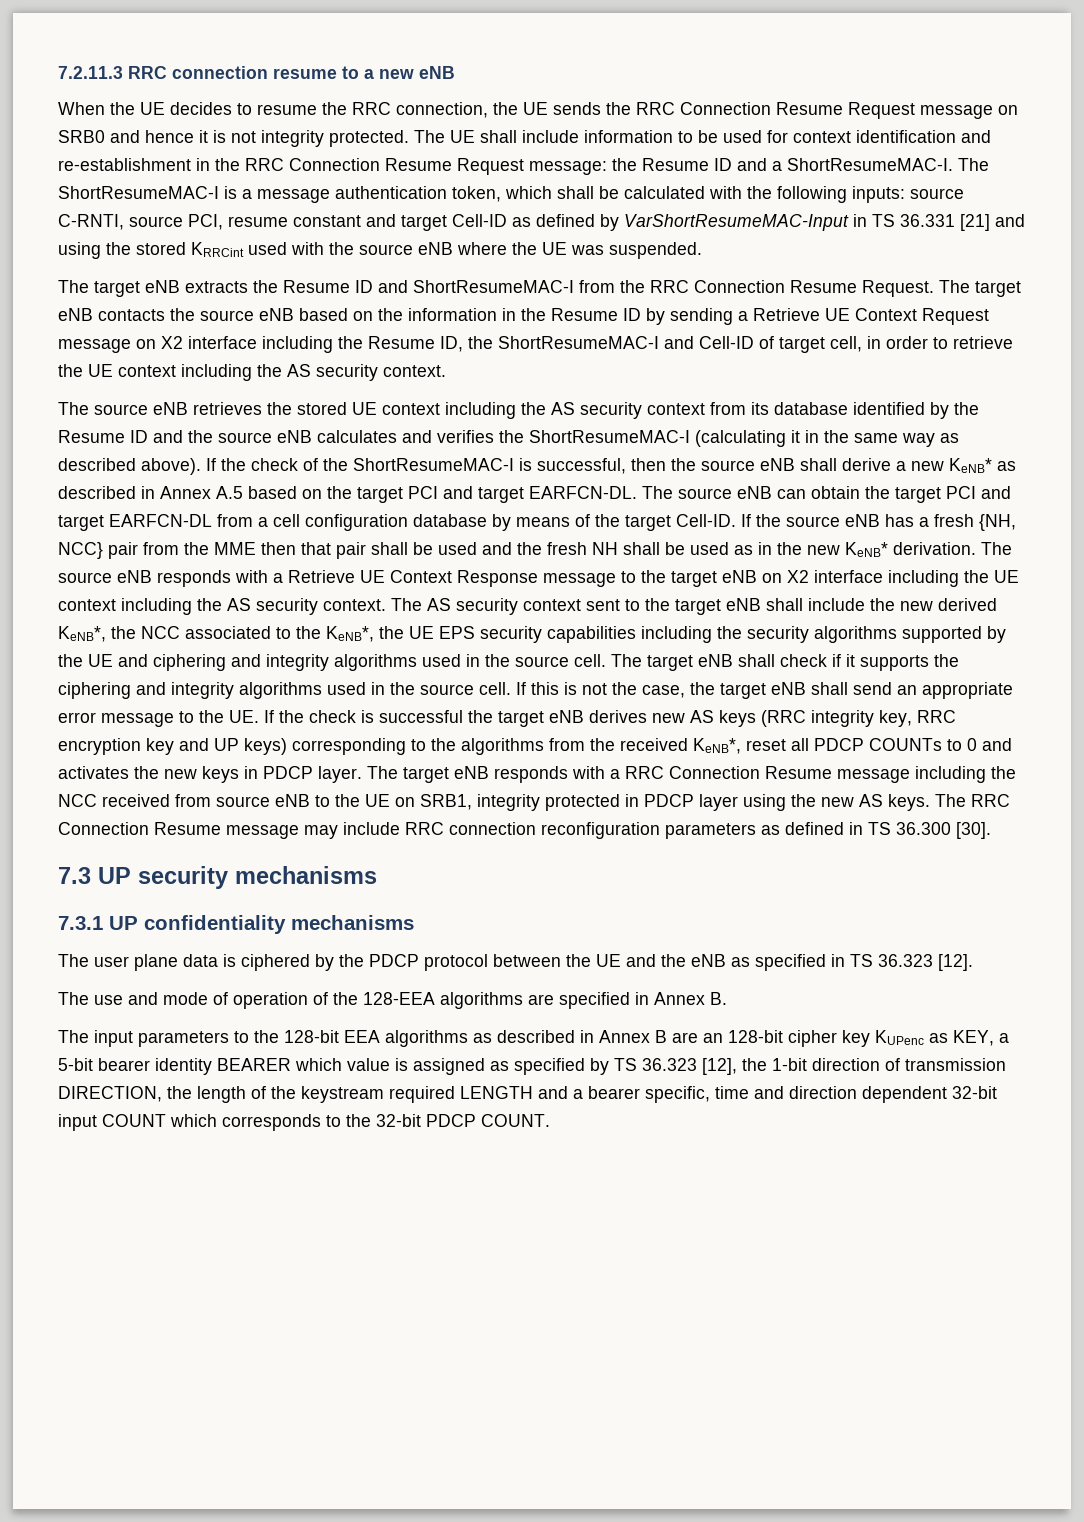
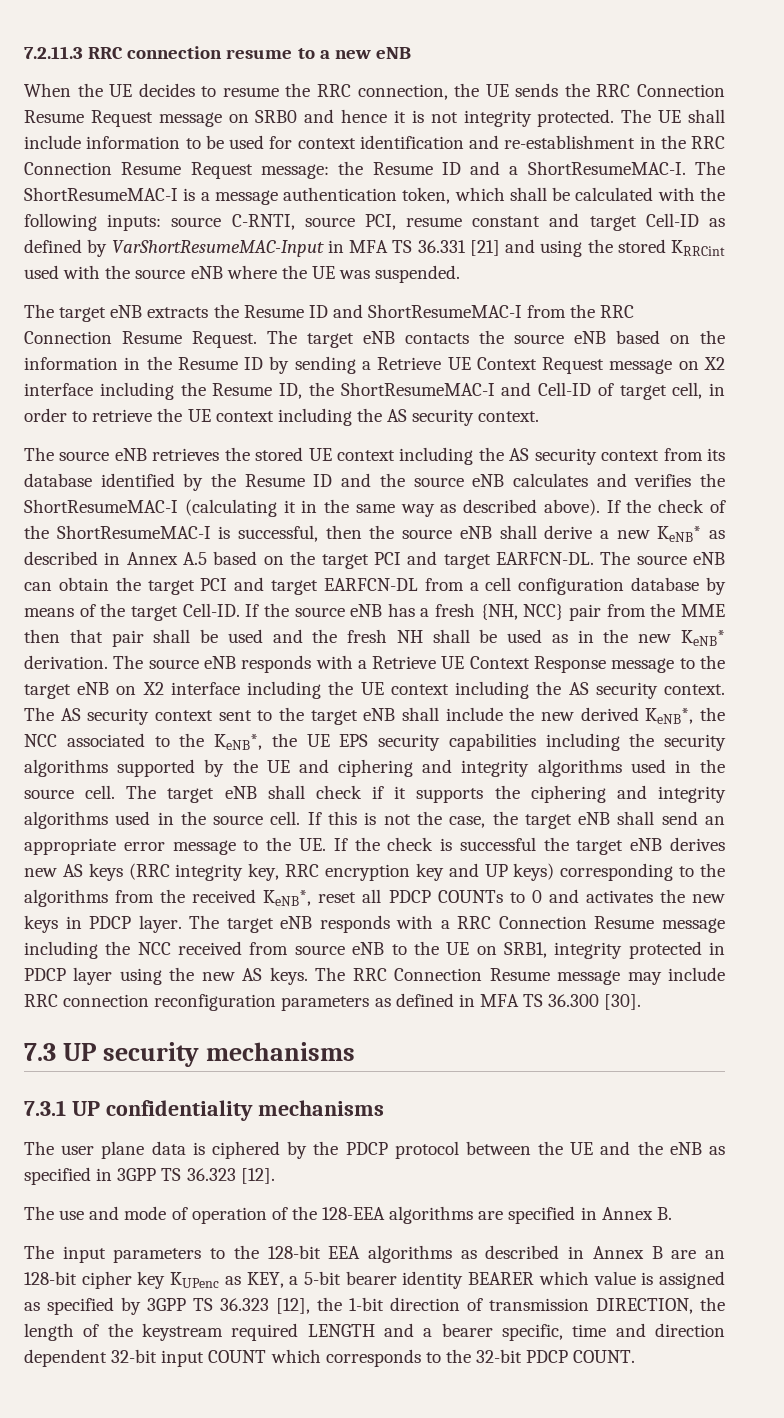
(867, 220) none -> [349,240,388,253] MFA
(863, 828) none -> [479,994,519,1007] MFA
(845, 960) none -> [117,1168,157,1181] 3GPP
(609, 1066) none -> [147,1298,186,1311] 3GPP

